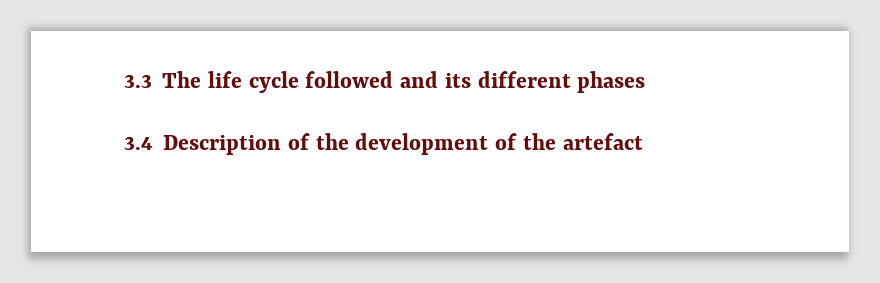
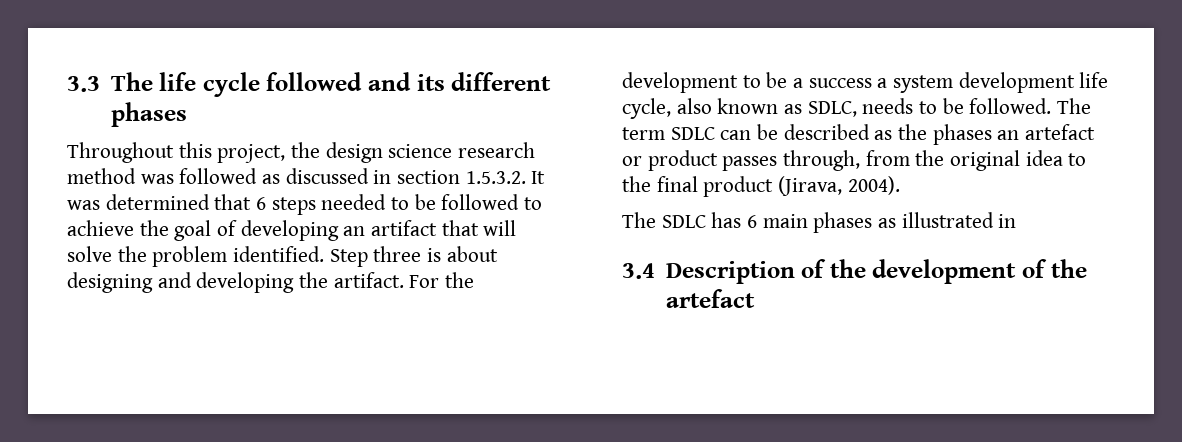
(646, 82) none -> [67,142,536,163] [67,168,546,184] [67,194,543,215] [67,220,517,241] [67,246,498,267] [67,272,475,293] [622,72,1109,93] [622,98,1092,119] [622,124,1096,145] [622,150,1087,171] [622,176,900,197] [622,212,1017,233] // Throughout this project, the design science research method was followed as discussed in section 1.5.3.2. It was determined that 6 steps needed to be followed to achieve the goal of developing an artifact that will solve the problem identified. Step three is about designing and developing the artifact. For the development to be a success a system development life cycle, also known as SDLC, needs to be followed. The term SDLC can be described as the phases an artefact or product passes through, from the original idea to the final product (Jirava, 2004). // The SDLC has 6 main phases as illustrated in

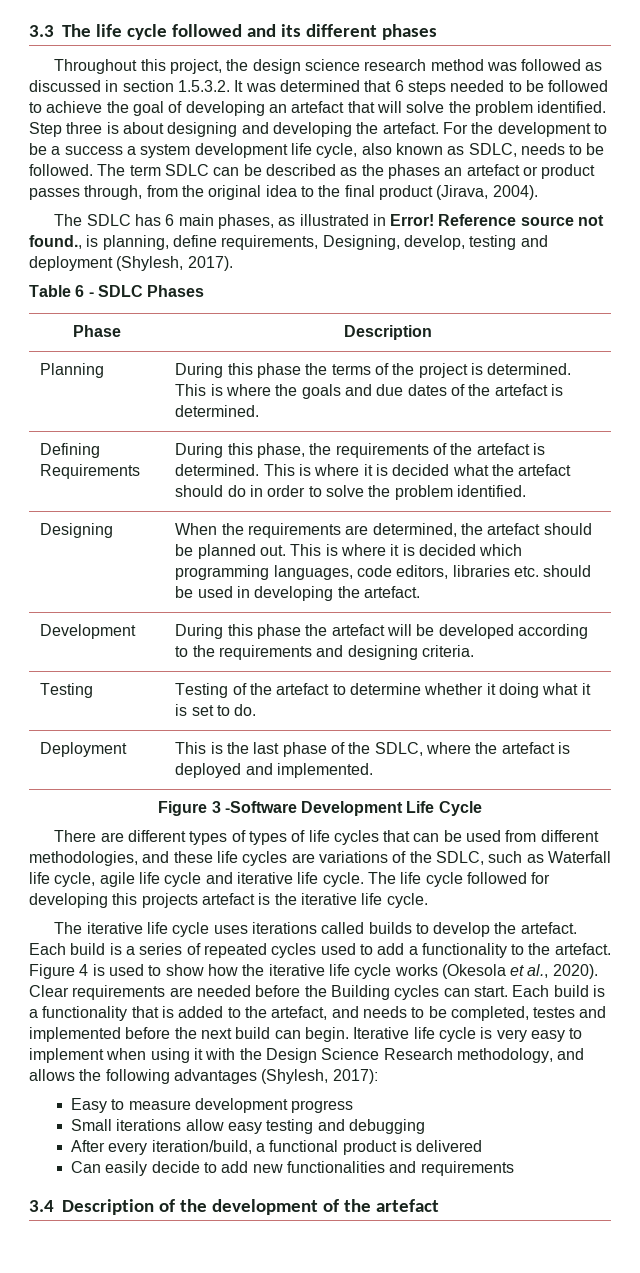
[371,220,438,236] artifact -> [291,101,345,113] artefact
[333,272,404,288] artifact. -> [382,122,439,134] artefact.
[813,212,873,233] phases -> [217,214,274,229] phases,
(1017, 221) none -> [390,214,605,226] [29,235,548,250] [29,256,233,271] [29,285,205,297] [73,325,121,337] [343,325,432,340] [40,363,105,378] [175,363,572,378] [175,384,563,399] [175,405,260,417] [40,443,101,458] [40,464,141,479] [175,443,545,458] [175,464,572,476] [175,485,526,500] [40,523,114,538] [175,523,592,538] [175,544,523,559] [175,565,592,580] [175,586,420,601] [40,624,137,639] [175,624,588,639] [175,645,474,660] [40,683,94,698] [175,683,591,698] [175,704,257,716] [40,742,128,757] [175,742,570,757] [175,763,373,778] [158,801,482,816] [54,830,599,845] [29,851,611,866] [29,872,551,887] [29,893,428,908] [54,922,577,937] [29,943,611,958] [29,964,598,979] [29,985,605,1000] [29,1006,607,1021] [29,1027,583,1042] [29,1048,585,1063] [29,1069,378,1084] [71,1098,354,1113] [71,1119,426,1134] [71,1140,483,1155] [71,1161,514,1176] Error! Reference source not found., is planning, define requirements, Designing, develop, testing and deployment (Shylesh, 2017). // Table 6 - SDLC Phases // Phase | Description // Planning | During this phase the terms of the project is determined. This is where the goals and due dates of the artefact is determined. // Defining Requirements | During this phase, the requirements of the artefact is determined. This is where it is decided what the artefact should do in order to solve the problem identified. // Designing | When the requirements are determined, the artefact should be planned out. This is where it is decided which programming languages, code editors, libraries etc. should be used in developing the artefact. // Development | During this phase the artefact will be developed according to the requirements and designing criteria. // Testing | Testing of the artefact to determine whether it doing what it is set to do. // Deployment | This is the last phase of the SDLC, where the artefact is deployed and implemented. // Figure 3 -Software Development Life Cycle // There are different types of types of life cycles that can be used from different methodologies, and these life cycles are variations of the SDLC, such as Waterfall life cycle, agile life cycle and iterative life cycle. The life cycle followed for developing this projects artefact is the iterative life cycle. // The iterative life cycle uses iterations called builds to develop the artefact. Each build is a series of repeated cycles used to add a functionality to the artefact. Figure 4 is used to show how the iterative life cycle works (Okesola et al., 2020). Clear requirements are needed before the Building cycles can start. Each build is a functionality that is added to the artefact, and needs to be completed, testes and implemented before the next build can begin. Iterative life cycle is very easy to implement when using it with the Design Science Research methodology, and allows the following advantages (Shylesh, 2017): // Easy to measure development progress // Small iterations allow easy testing and debugging // After every iteration/build, a functional product is delivered // Can easily decide to add new functionalities and requirements

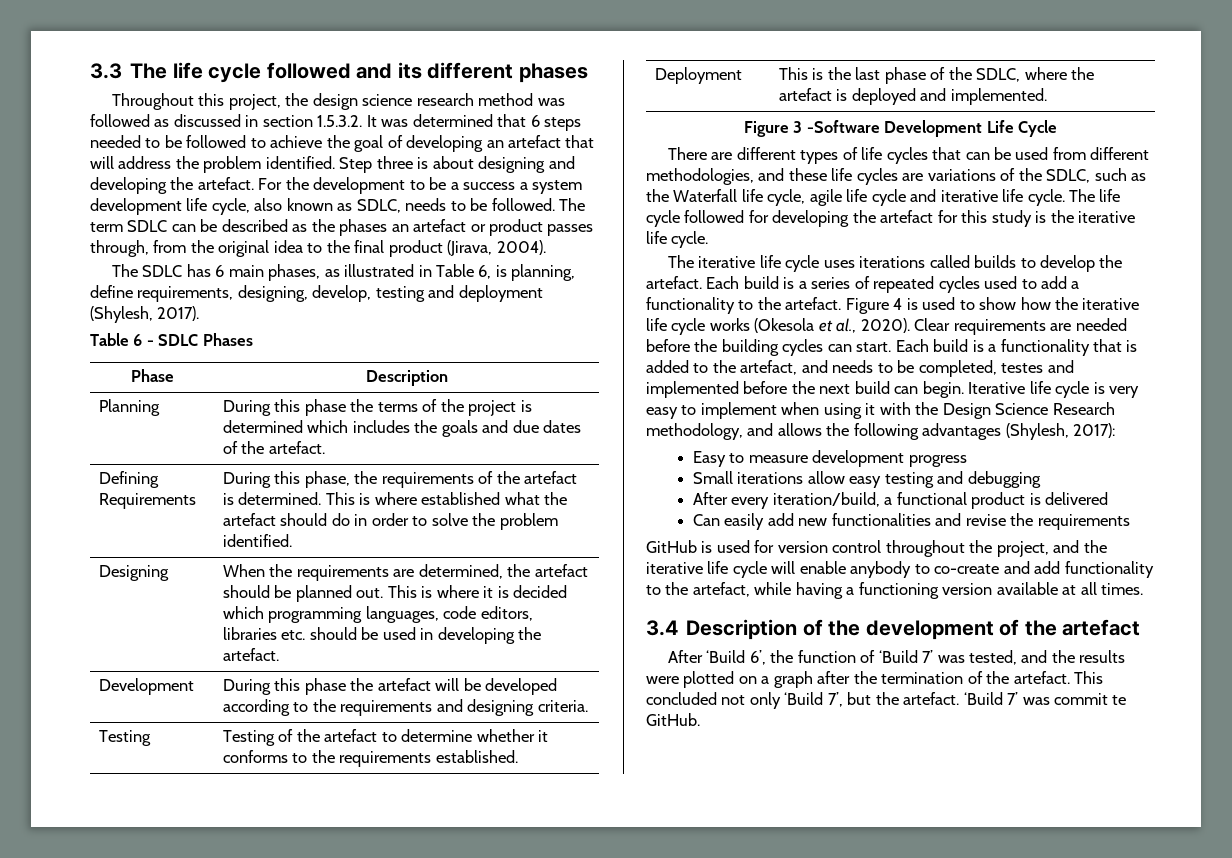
[406,101,445,113] solve -> [118,156,172,169] address
[390,214,605,226] [29,235,82,249] Error! Reference source not found., -> [435,264,492,279] Table 6,
[322,235,400,250] Designing, -> [237,285,308,302] designing,
[487,363,572,375] [175,384,271,396] determined. This is where -> [222,420,410,433] determined which includes
[494,384,563,396] [175,405,260,417] artefact is determined. -> [268,441,325,454] artefact.
[363,464,450,476] it is decided -> [421,492,501,505] established
[498,683,591,698] [175,704,257,716] doing what it is set to do. -> [222,750,518,767] conforms to the requirements established.
[248,830,306,845] types of -> (858, 153) none
(544, 858) none -> [646,189,669,202] the
[112,893,255,908] this projects artefact -> [852,210,1032,227] the artefact for this study
[330,985,390,1000] Building -> [721,339,779,356] building
[151,1161,218,1173] decide to -> (765, 521) none
[420,1161,514,1176] requirements -> [965,513,1130,530] [646,540,1107,557] [646,561,1154,578] [646,582,1144,599] revise the requirements // GitHub is used for version control throughout the project, and the iterative life cycle will enable anybody to co-create and add functionality to the artefact, while having a functioning version available at all times.
(439, 1205) none -> [667,650,1126,665] [646,671,1104,688] [646,692,1127,709] [646,713,700,726] // After ‘Build 6’, the function of ‘Build 7’ was tested, and the results were plotted on a graph after the termination of the artefact. This concluded not only ‘Build 7’, but the artefact. ‘Build 7’ was commit te GitHub.

